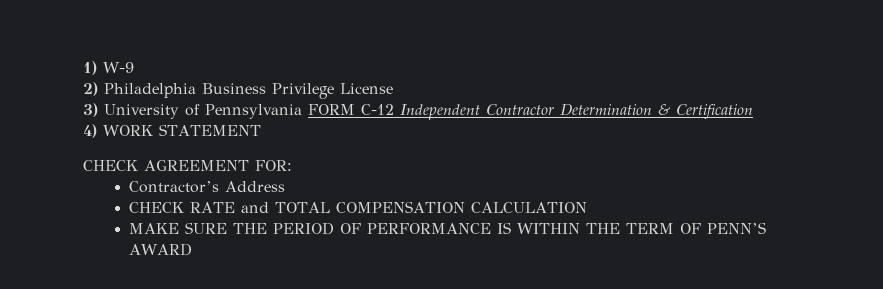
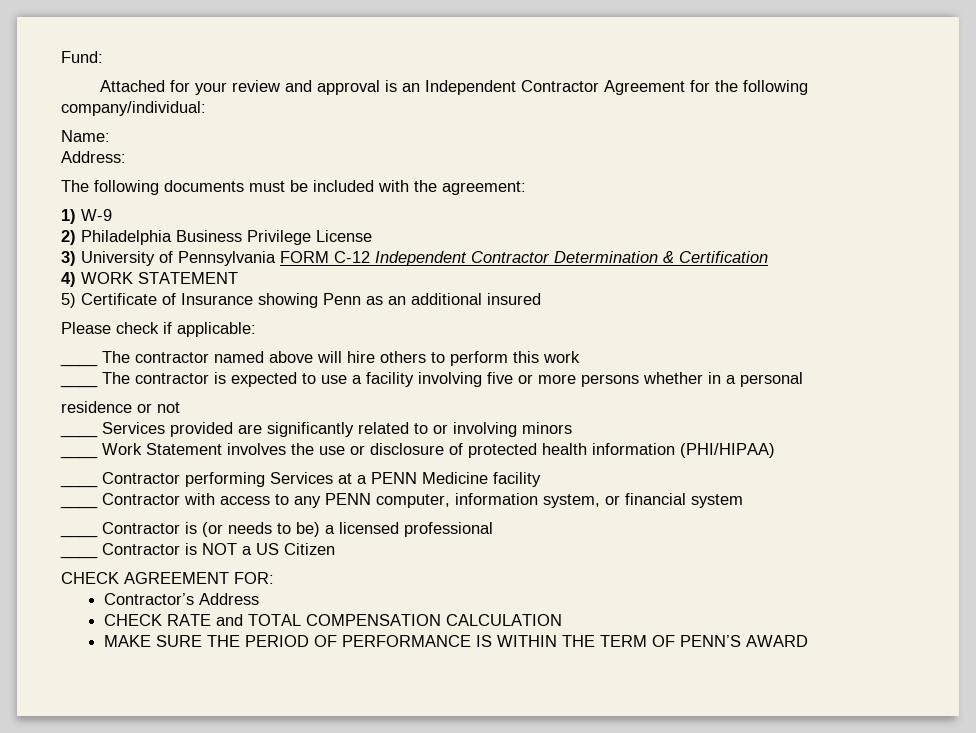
(83, 68) none -> [61,51,103,63] [99,80,808,95] [61,101,206,116] [61,130,110,142] [61,151,126,163] [61,180,526,195] Fund: // Attached for your review and approval is an Independent Contractor Agreement for the following company/individual: // Name: // Address: // The following documents must be included with the agreement: //
(261, 130) none -> [61,293,541,308] [61,322,256,337] [60,363,98,367] [102,351,580,366] [60,384,98,388] [102,372,803,387] [61,401,180,413] [60,434,98,438] [102,422,572,437] [60,455,98,459] [102,443,775,458] [60,484,98,488] [102,472,541,487] [60,505,98,509] [102,493,743,508] [60,534,98,538] [102,522,493,537] [60,555,98,559] [102,543,335,555] // 5) Certificate of Insurance showing Penn as an additional insured // Please check if applicable: // ____ The contractor named above will hire others to perform this work // ____ The contractor is expected to use a facility involving five or more persons whether in a personal // residence or not // ____ Services provided are significantly related to or involving minors // ____ Work Statement involves the use or disclosure of protected health information (PHI/HIPAA) // ____ Contractor performing Services at a PENN Medicine facility // ____ Contractor with access to any PENN computer, information system, or financial system // ____ Contractor is (or needs to be) a licensed professional // ____ Contractor is NOT a US Citizen

